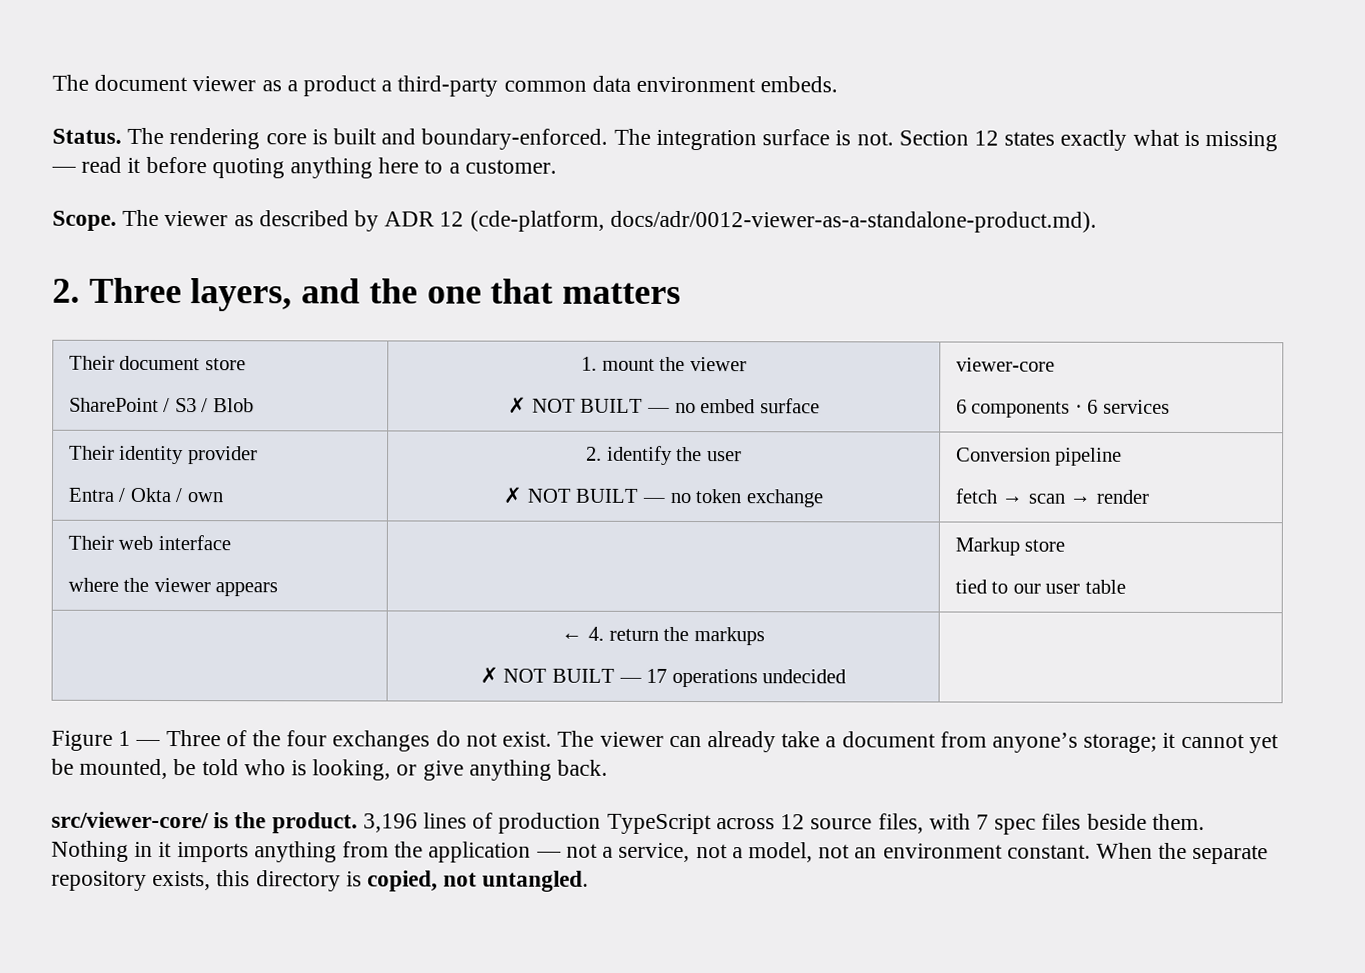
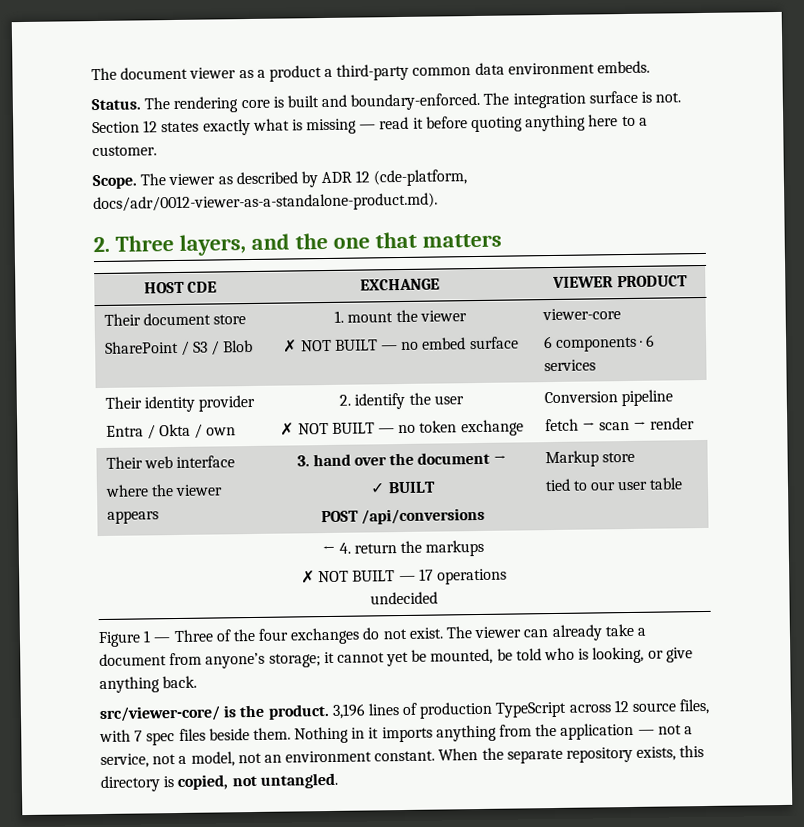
(682, 293) none -> [143,281,218,294] [360,278,440,291] [552,275,688,288] // HOST CDE | EXCHANGE | VIEWER PRODUCT
(279, 589) none -> [296,451,508,467] [370,481,436,494] [320,507,486,525] 3. hand over the document → // ✓ BUILT // POST /api/conversions

